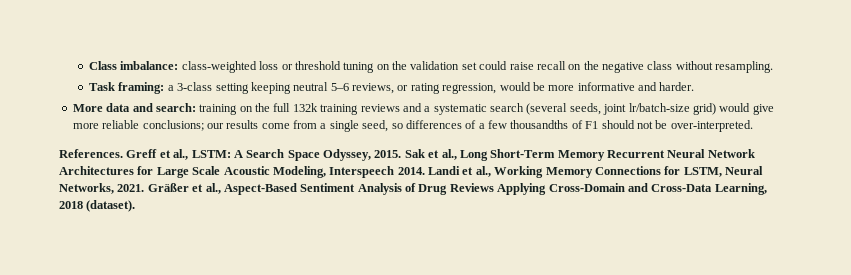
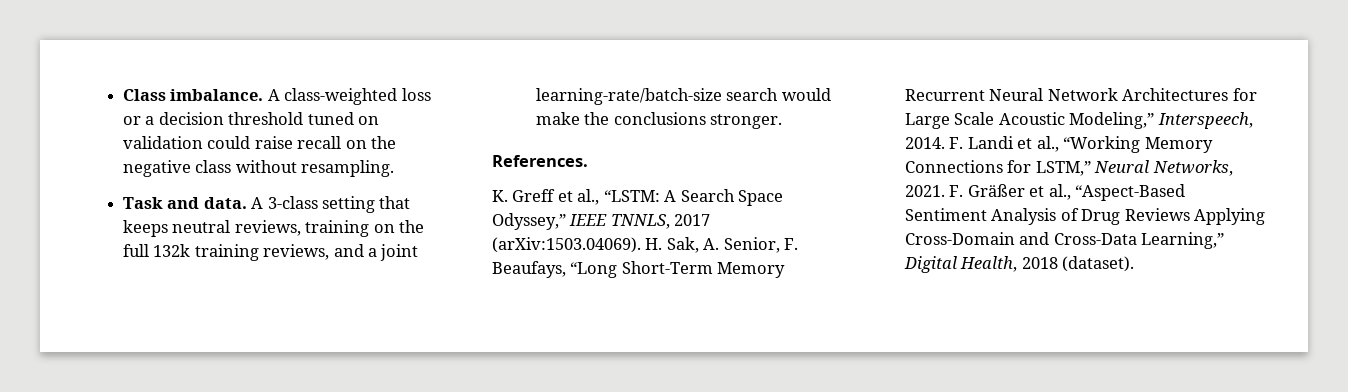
[120,61,179,70] imbalance: -> [170,89,280,101] imbalance. A
[294,61,477,73] threshold tuning on the validation set -> [145,112,379,125] [122,136,203,149] a decision threshold tuned on validation
[118,82,695,94] [72,103,196,112] framing: a 3-class setting keeping neutral 5–6 reviews, or rating regression, would be more informative and harder. // More data and search: -> [167,196,411,213] [122,220,301,237] and data. A 3-class setting that keeps neutral reviews,
[360,104,400,112] reviews -> [263,244,330,260] reviews,
[433,103,774,115] [72,120,753,132] systematic search (several seeds, joint lr/batch-size grid) would give more reliable conclusions; our results come from a single seed, so differences of a few thousandths of F1 should not be over-interpreted. -> [380,244,419,261] [535,88,831,105] [535,112,783,129] joint learning-rate/batch-size search would make the conclusions stronger.
(123, 153) none -> [492,190,508,202] // K.
[191,150,231,158] LSTM: -> [603,190,660,202] “LSTM:
[323,149,488,161] Odyssey, 2015. Sak et al., Long -> [492,213,711,230] [492,237,799,253] [492,261,618,278] Odyssey,” IEEE TNNLS, 2017 (arXiv:1503.04069). H. Sak, A. Senior, F. Beaufays, “Long
[272,166,425,178] Modeling, Interspeech 2014. -> [1069,112,1253,129] [905,137,964,149] Modeling,” Interspeech, 2014. F.
[494,166,544,178] Working -> [1063,136,1141,153] “Working
[683,167,722,177] LSTM, -> [1035,161,1091,176] LSTM,”
(145, 188) none -> [949,185,964,197] F.
[223,183,297,195] Aspect-Based -> [1075,184,1186,201] “Aspect-Based
[714,183,767,195] Learning, -> [1141,232,1225,249] [904,256,1018,273] Learning,” Digital Health,

